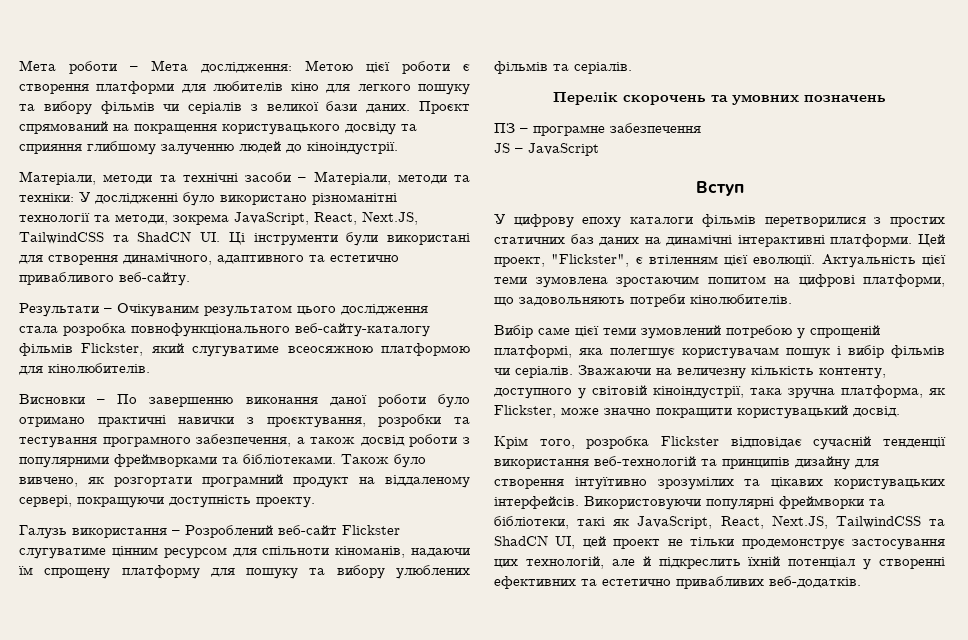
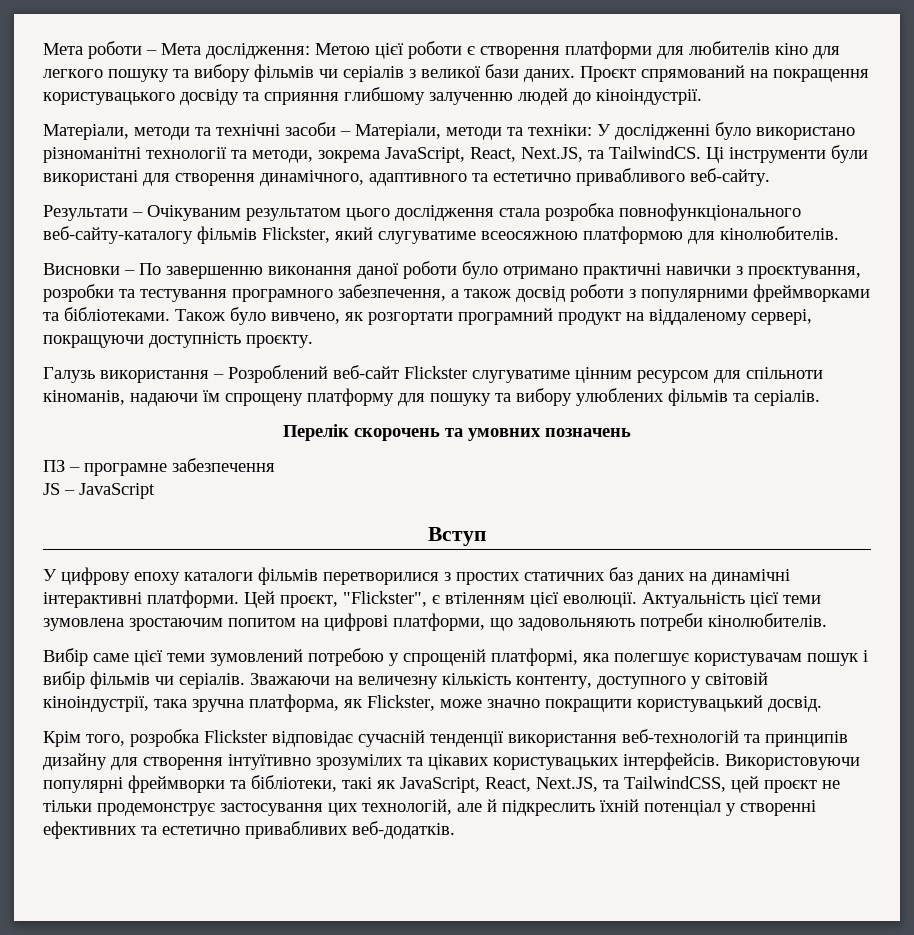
[19,231,221,244] TailwindCSS та ShadCN UI. -> [588,146,701,159] та TailwindCS.
[256,497,315,508] проекту. -> [246,335,313,348] проєкту.
[494,257,545,267] проект, -> [280,595,338,608] проєкт,
[835,516,945,528] [494,535,661,549] TailwindCSS та ShadCN UI, цей проект -> [603,776,817,793] та TailwindCSS, цей проєкт

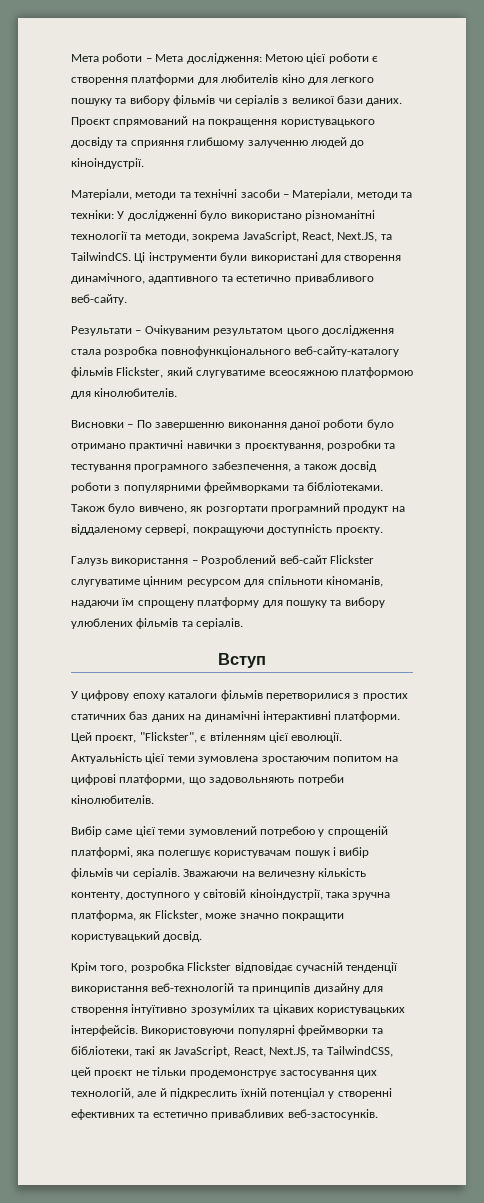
[283,424,631,441] [43,458,275,476] [43,483,155,499] // Перелік скорочень та умовних позначень // ПЗ – програмне забезпечення // JS – JavaScript -> (244, 623) none
[352,821,455,839] веб-додатків. -> [287,1109,378,1120] веб-застосунків.

